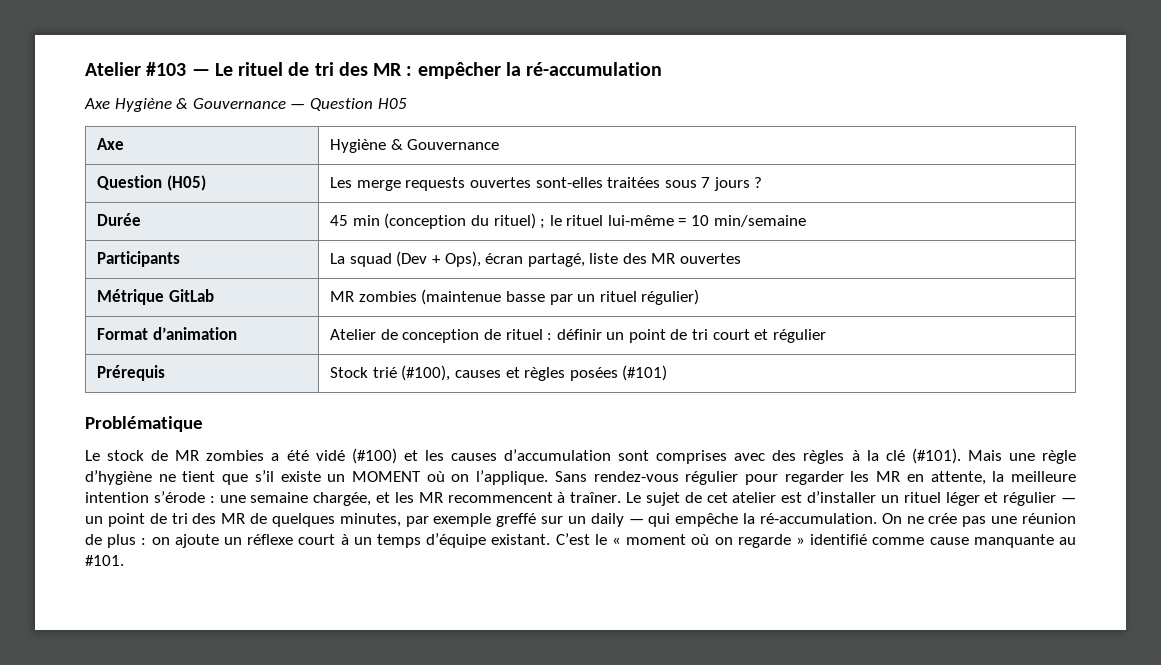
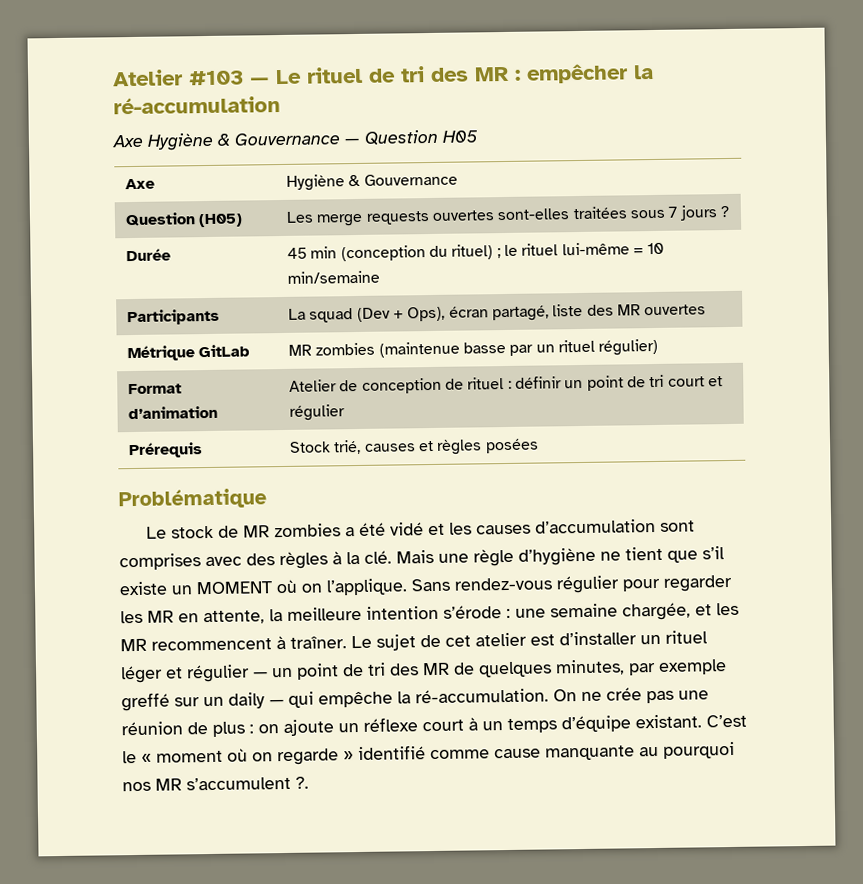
[372,365,451,381] trié (#100), -> [333,439,362,455] trié,
[622,365,668,381] (#101) -> (539, 446) none
[351,448,397,464] (#100) -> (425, 529) none
[885,448,961,464] clé (#101). -> [364,550,392,564] clé.
[85,555,124,566] #101. -> [663,741,735,759] [122,776,309,792] pourquoi nos MR s’accumulent ?.

